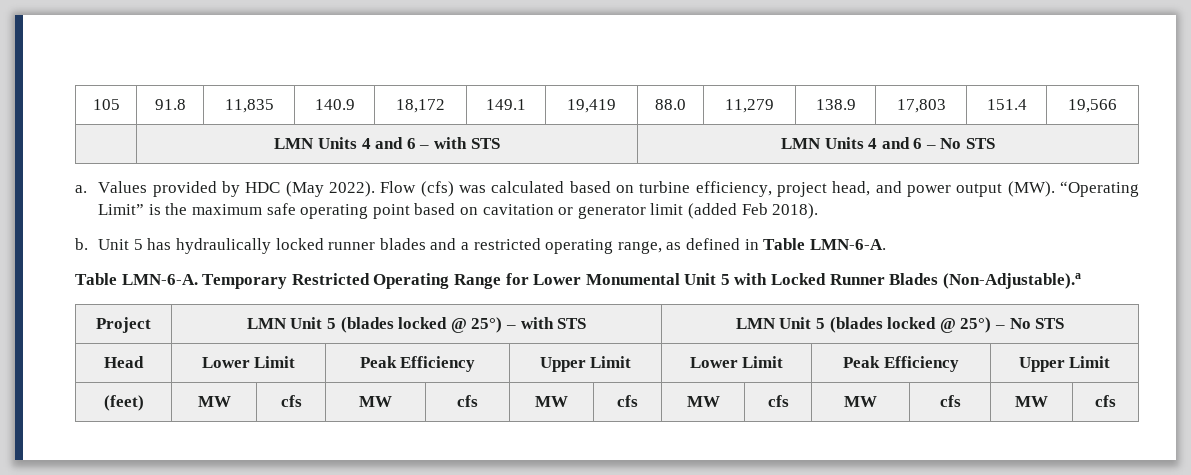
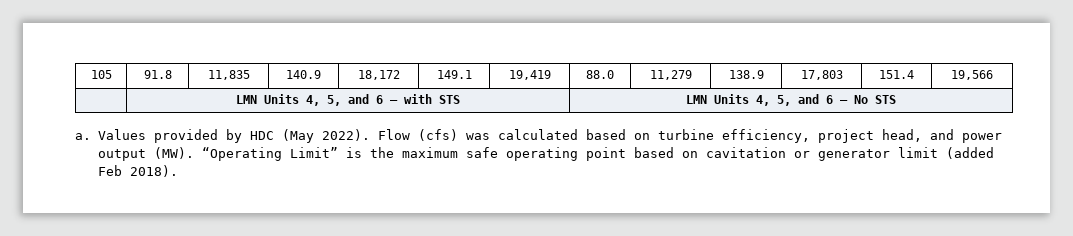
[361,138,371,149] 4 -> [306,95,341,106] 4, 5,
[868,138,878,149] 4 -> [756,95,791,106] 4, 5,
[75,238,886,254] [75,273,1081,289] [96,317,151,333] [246,317,587,333] [735,317,1065,333] [104,356,144,368] [201,356,296,368] [359,356,476,372] [539,356,632,372] [689,356,784,368] [843,356,959,372] [1018,356,1111,372] [103,395,144,411] [197,396,231,407] [280,395,302,407] [359,396,392,407] [457,395,478,407] [535,396,568,407] [617,395,638,407] [686,396,720,407] [767,395,789,407] [844,396,877,407] [939,395,961,407] [1015,396,1048,407] [1095,395,1116,407] // b. Unit 5 has hydraulically locked runner blades and a restricted operating range, as defined in Table LMN-6-A. // Table LMN-6-A. Temporary Restricted Operating Range for Lower Monumental Unit 5 with Locked Runner Blades (Non-Adjustable).a // Project | LMN Unit 5 (blades locked @ 25°) – with STS | LMN Unit 5 (blades locked @ 25°) – No STS // Head | Lower Limit | Peak Efficiency | Upper Limit | Lower Limit | Peak Efficiency | Upper Limit // (feet) | MW | cfs | MW | cfs | MW | cfs | MW | cfs | MW | cfs | MW | cfs -> (178, 171) none

